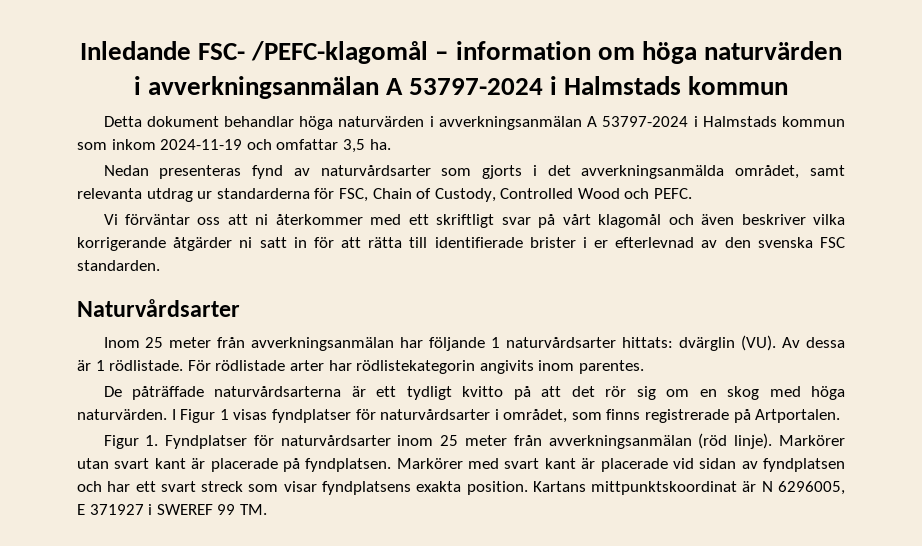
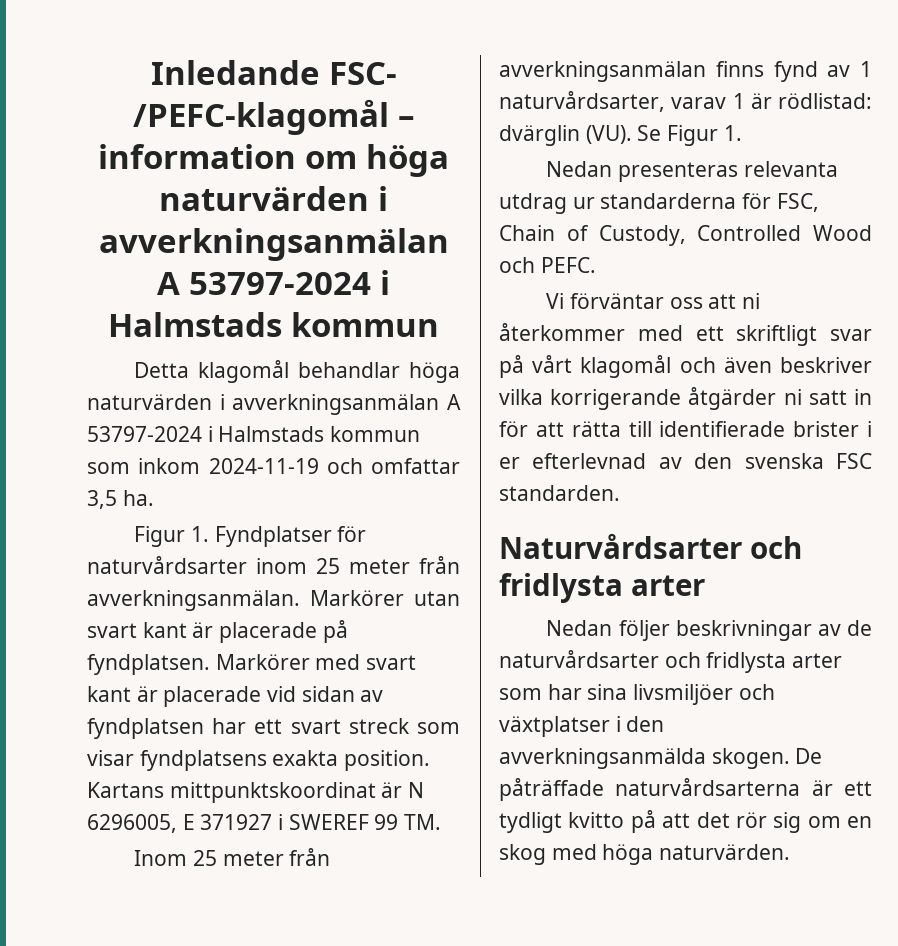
[146,116,219,127] dokument -> [198,360,290,383] klagomål
[103,165,845,179] Nedan presenteras fynd av naturvårdsarter som gjorts i det avverkningsanmälda området, samt -> [134,526,367,547] [87,556,460,574] [87,590,460,611] [87,620,348,643] [87,654,417,675] [87,686,384,707] [87,718,460,739] [87,750,431,771] [87,782,425,803] [87,814,442,833] [134,848,331,866] [499,61,872,82] [499,91,872,112] [499,125,742,146] [546,161,739,182] Figur 1. Fyndplatser för naturvårdsarter inom 25 meter från avverkningsanmälan. Markörer utan svart kant är placerade på fyndplatsen. Markörer med svart kant är placerade vid sidan av fyndplatsen har ett svart streck som visar fyndplatsens exakta position. Kartans mittpunktskoordinat är N 6296005, E 371927 i SWEREF 99 TM. // Inom 25 meter från avverkningsanmälan finns fynd av 1 naturvårdsarter, varav 1 är rödlistad: dvärglin (VU). Se Figur 1. // Nedan presenteras
[103,335,845,351] [77,360,644,374] // Inom 25 meter från avverkningsanmälan har följande 1 naturvårdsarter hittats: dvärglin (VU). Av dessa är 1 rödlistade. För rödlistade arter har rödlistekategorin angivits inom parentes. // -> [750,536,802,559] [499,573,705,603] [546,620,872,641] [499,650,843,673] [499,684,775,705] [499,716,665,737] [499,748,790,769] och fridlysta arter // Nedan följer beskrivningar av de naturvårdsarter och fridlysta arter som har sina livsmiljöer och växtplatser i den avverkningsanmälda skogen.
[171,409,841,423] [103,433,845,449] [77,458,845,472] [77,481,846,495] [77,504,267,515] I Figur 1 visas fyndplatser för naturvårdsarter i området, som finns registrerade på Artportalen. // Figur 1. Fyndplatser för naturvårdsarter inom 25 meter från avverkningsanmälan (röd linje). Markörer utan svart kant är placerade på fyndplatsen. Markörer med svart kant är placerade vid sidan av fyndplatsen och har ett svart streck som visar fyndplatsens exakta position. Kartans mittpunktskoordinat är N 6296005, E 371927 i SWEREF 99 TM. -> (791, 852) none

